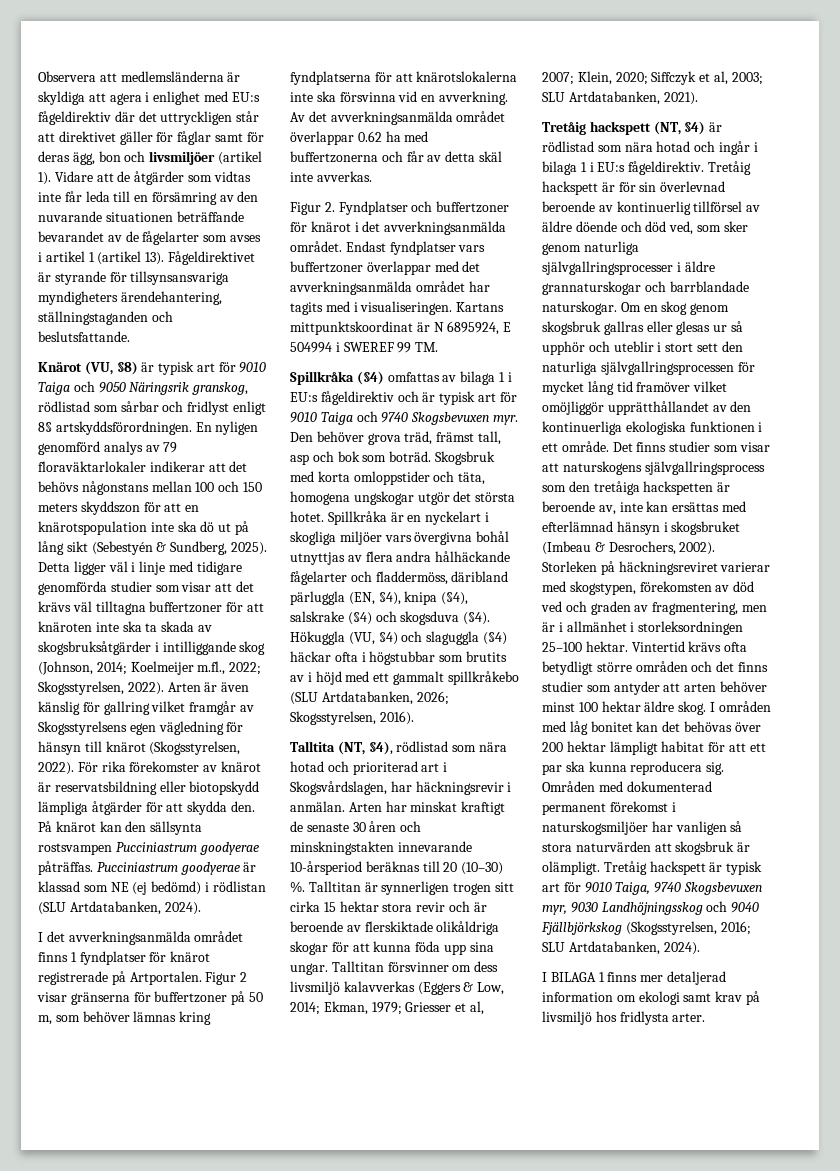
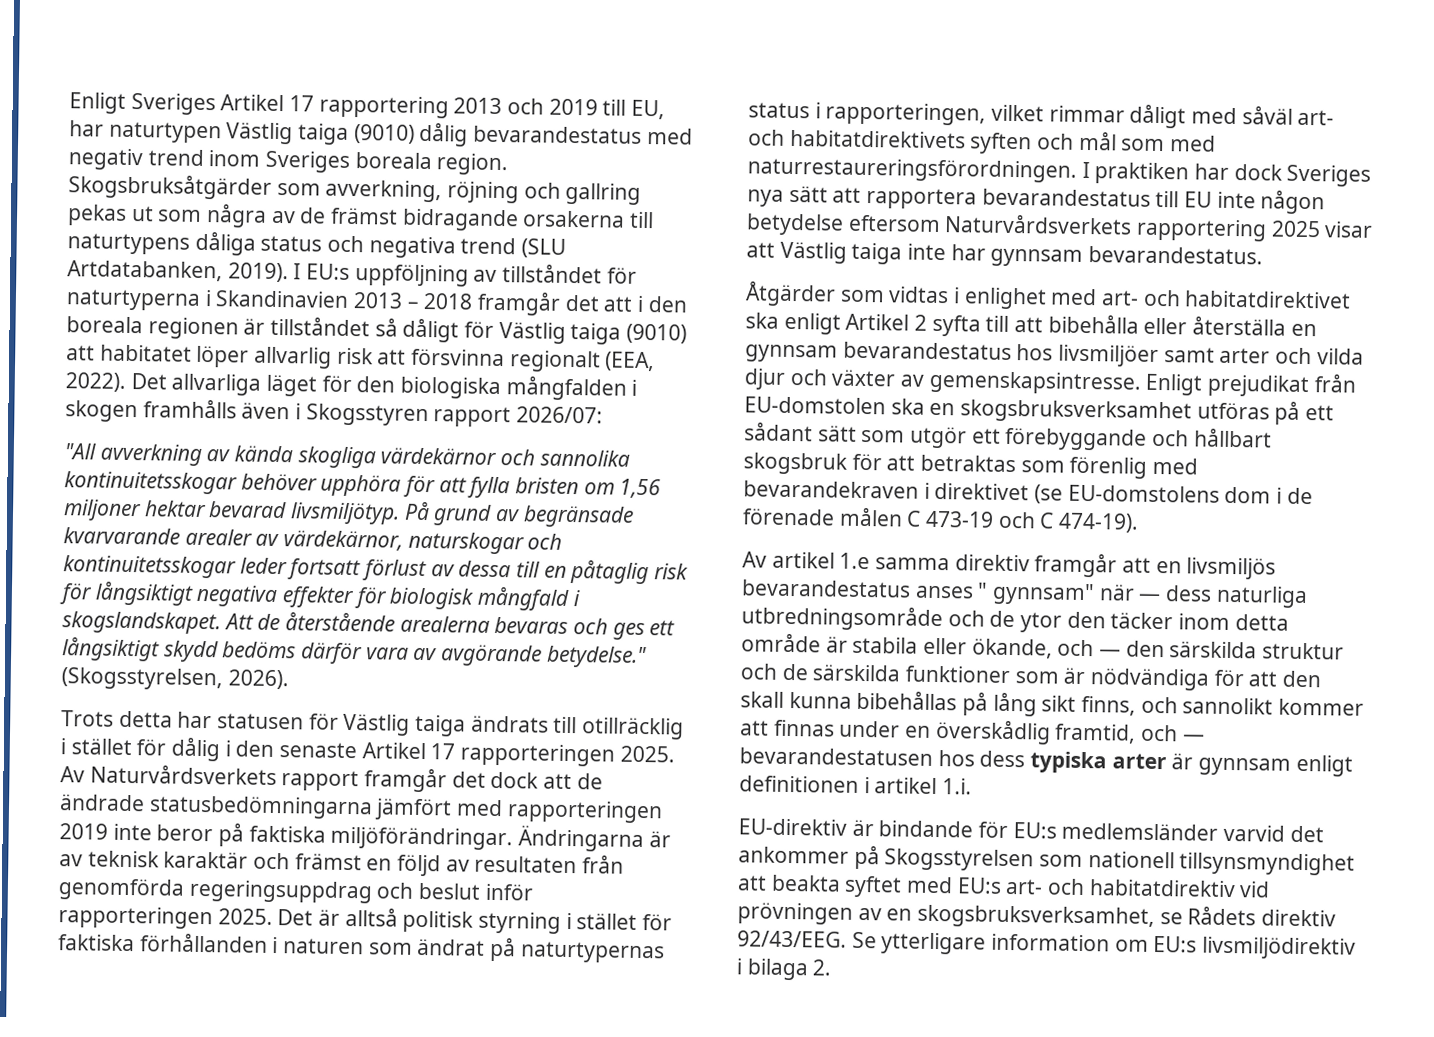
[38,71,241,82] [38,91,260,105] [38,111,260,125] [38,131,264,145] [38,151,262,165] [38,171,251,185] [38,191,259,205] [38,211,244,222] [38,231,261,245] [38,251,255,265] [38,271,230,285] [38,291,222,305] [38,311,173,325] [38,331,130,342] [38,361,267,375] [38,381,249,395] [38,401,266,415] [38,421,259,435] [38,441,178,455] [38,461,248,472] [38,481,262,495] [38,501,200,515] [38,521,249,535] [38,541,267,555] [38,561,242,575] [38,581,254,595] [38,601,264,615] [38,621,212,632] [38,641,266,655] [38,661,262,675] [38,681,250,695] [38,701,254,715] [38,721,244,735] [38,741,241,755] [38,761,261,775] [38,781,260,795] [38,801,255,815] [38,821,203,835] [38,842,259,855] [38,861,257,875] [38,881,266,895] [38,901,201,915] [38,931,244,945] [38,951,211,965] [38,971,248,985] [37,991,263,1005] [38,1011,212,1025] [290,71,518,85] [290,91,508,105] [290,111,506,125] [290,131,429,145] [290,151,502,163] [290,171,372,182] [290,201,510,215] [290,221,507,235] [290,241,486,255] [290,261,481,275] [290,281,490,295] [290,301,505,315] [290,321,512,335] [290,342,439,353] [290,371,512,385] [290,391,517,405] [290,411,518,425] [290,431,501,445] [290,451,495,465] [290,471,486,485] [290,491,516,505] [290,511,489,525] [290,531,510,545] [290,551,511,565] [290,571,509,585] [290,591,469,605] [290,611,491,625] [290,631,507,645] [290,651,507,665] [290,671,519,685] [290,691,449,705] [290,711,414,725] [290,741,507,755] [290,761,448,775] [290,781,512,795] [290,801,506,815] [290,821,422,832] [290,841,472,855] [290,861,504,875] [290,881,514,895] [290,901,487,912] [290,921,500,935] [290,941,494,955] [290,961,499,975] [290,981,505,995] [290,1001,484,1015] [542,71,763,85] [542,91,698,105] [542,121,723,135] [542,141,758,155] [542,161,751,175] [542,181,726,195] [542,201,761,215] [542,221,748,235] [542,241,639,255] [542,261,715,275] [542,281,749,295] [542,301,730,315] [542,321,743,335] [542,341,743,355] [542,361,755,375] [542,381,728,395] [542,401,752,415] [542,421,763,435] [542,441,770,452] [542,461,765,475] [542,481,731,495] [542,501,746,515] [542,521,741,535] [542,541,716,555] [542,561,771,575] [542,581,755,595] [541,601,767,615] [542,621,744,635] [542,641,748,652] [542,661,768,675] [542,681,767,695] [542,701,771,715] [542,721,761,735] [542,741,766,755] [542,761,725,775] [542,781,712,792] [542,801,676,815] [542,821,743,835] [542,841,751,855] [542,861,763,875] [542,882,762,895] [542,901,760,915] [541,921,751,935] [542,941,700,955] [542,971,726,985] [542,991,760,1005] [542,1011,706,1025] Observera att medlemsländerna är skyldiga att agera i enlighet med EU:s fågeldirektiv där det uttryckligen står att direktivet gäller för fåglar samt för deras ägg, bon och livsmiljöer (artikel 1). Vidare att de åtgärder som vidtas inte får leda till en försämring av den nuvarande situationen beträffande bevarandet av de fågelarter som avses i artikel 1 (artikel 13). Fågeldirektivet är styrande för tillsynsansvariga myndigheters ärendehantering, ställningstaganden och beslutsfattande. // Knärot (VU, §8) är typisk art för 9010 Taiga och 9050 Näringsrik granskog, rödlistad som sårbar och fridlyst enligt 8§ artskyddsförordningen. En nyligen genomförd analys av 79 floraväktarlokaler indikerar att det behövs någonstans mellan 100 och 150 meters skyddszon för att en knärotspopulation inte ska dö ut på lång sikt (Sebestyén & Sundberg, 2025). Detta ligger väl i linje med tidigare genomförda studier som visar att det krävs väl tilltagna buffertzoner för att knäroten inte ska ta skada av skogsbruksåtgärder i intilliggande skog (Johnson, 2014; Koelmeijer m.fl., 2022; Skogsstyrelsen, 2022). Arten är även känslig för gallring vilket framgår av Skogsstyrelsens egen vägledning för hänsyn till knärot (Skogsstyrelsen, 2022). För rika förekomster av knärot är reservatsbildning eller biotopskydd lämpliga åtgärder för att skydda den. På knärot kan den sällsynta rostsvampen Pucciniastrum goodyerae påträffas. Pucciniastrum goodyerae är klassad som NE (ej bedömd) i rödlistan (SLU Artdatabanken, 2024). // I det avverkningsanmälda området finns 1 fyndplatser för knärot registrerade på Artportalen. Figur 2 visar gränserna för buffertzoner på 50 m, som behöver lämnas kring fyndplatserna för att knärotslokalerna inte ska försvinna vid en avverkning. Av det avverkningsanmälda området överlappar 0.62 ha med buffertzonerna och får av detta skäl inte avverkas. // Figur 2. Fyndplatser och buffertzoner för knärot i det avverkningsanmälda området. Endast fyndplatser vars buffertzoner överlappar med det avverkningsanmälda området har tagits med i visualiseringen. Kartans mittpunktskoordinat är N 6895924, E 504994 i SWEREF 99 TM. // Spillkråka (§4) omfattas av bilaga 1 i EU:s fågeldirektiv och är typisk art för 9010 Taiga och 9740 Skogsbevuxen myr. Den behöver grova träd, främst tall, asp och bok som boträd. Skogsbruk med korta omloppstider och täta, homogena ungskogar utgör det största hotet. Spillkråka är en nyckelart i skogliga miljöer vars övergivna bohål utnyttjas av flera andra hålhäckande fågelarter och fladdermöss, däribland pärluggla (EN, §4), knipa (§4), salskrake (§4) och skogsduva (§4). Hökuggla (VU, §4) och slaguggla (§4) häckar ofta i högstubbar som brutits av i höjd med ett gammalt spillkråkebo (SLU Artdatabanken, 2026; Skogsstyrelsen, 2016). // Talltita (NT, §4), rödlistad som nära hotad och prioriterad art i Skogsvårdslagen, har häckningsrevir i anmälan. Arten har minskat kraftigt de senaste 30 åren och minskningstakten innevarande 10-årsperiod beräknas till 20 (10–30) %. Talltitan är synnerligen trogen sitt cirka 15 hektar stora revir och är beroende av flerskiktade olikåldriga skogar för att kunna föda upp sina ungar. Talltitan försvinner om dess livsmiljö kalavverkas (Eggers & Low, 2014; Ekman, 1979; Griesser et al, 2007; Klein, 2020; Siffczyk et al, 2003; SLU Artdatabanken, 2021). // Tretåig hackspett (NT, §4) är rödlistad som nära hotad och ingår i bilaga 1 i EU:s fågeldirektiv. Tretåig hackspett är för sin överlevnad beroende av kontinuerlig tillförsel av äldre döende och död ved, som sker genom naturliga självgallringsprocesser i äldre grannaturskogar och barrblandade naturskogar. Om en skog genom skogsbruk gallras eller glesas ur så upphör och uteblir i stort sett den naturliga självgallringsprocessen för mycket lång tid framöver vilket omöjliggör upprätthållandet av den kontinuerliga ekologiska funktionen i ett område. Det finns studier som visar att naturskogens självgallringsprocess som den tretåiga hackspetten är beroende av, inte kan ersättas med efterlämnad hänsyn i skogsbruket (Imbeau & Desrochers, 2002). Storleken på häckningsreviret varierar med skogstypen, förekomsten av död ved och graden av fragmentering, men är i allmänhet i storleksordningen 25–100 hektar. Vintertid krävs ofta betydligt större områden och det finns studier som antyder att arten behöver minst 100 hektar äldre skog. I områden med låg bonitet kan det behövas över 200 hektar lämpligt habitat för att ett par ska kunna reproducera sig. Områden med dokumenterad permanent förekomst i naturskogsmiljöer har vanligen så stora naturvärden att skogsbruk är olämpligt. Tretåig hackspett är typisk art för 9010 Taiga, 9740 Skogsbevuxen myr, 9030 Landhöjningsskog och 9040 Fjällbjörkskog (Skogsstyrelsen, 2016; SLU Artdatabanken, 2024). // I BILAGA 1 finns mer detaljerad information om ekologi samt krav på livsmiljö hos fridlysta arter. -> [69,92,666,120] [69,120,693,147] [68,148,509,176] [68,174,642,205] [67,204,655,232] [67,231,567,259] [67,260,637,287] [66,289,688,316] [66,316,688,345] [66,344,656,373] [65,372,638,401] [65,399,604,428] [64,443,630,469] [64,471,662,499] [63,499,634,528] [63,527,563,555] [63,555,690,585] [59,581,581,612] [62,611,676,641] [62,637,647,669] [61,667,289,691] [61,710,685,740] [60,737,675,767] [60,764,603,793] [59,794,663,824] [59,823,671,853] [59,850,625,877] [58,878,534,904] [58,906,673,934] [58,933,665,964] [748,102,1335,129] [748,129,1217,155] [747,157,1372,187] [747,185,1326,215] [746,213,1374,242] [746,241,1264,267] [745,281,1352,310] [745,312,1317,337] [745,341,1364,368] [744,368,1357,398] [744,396,1335,425] [744,422,1272,451] [743,452,1199,479] [743,480,1313,505] [742,507,1140,533] [742,551,1277,580] [741,579,1308,609] [741,605,1289,633] [741,633,1345,660] [740,663,1322,691] [740,690,1365,717] [740,719,1205,745] [739,747,1353,777] [739,775,973,795] [738,818,1324,843] [738,845,1356,876] [737,874,1271,898] [737,902,1337,930] [737,930,1357,960] [736,958,833,981] Enligt Sveriges Artikel 17 rapportering 2013 och 2019 till EU, har naturtypen Västlig taiga (9010) dålig bevarandestatus med negativ trend inom Sveriges boreala region. Skogsbruksåtgärder som avverkning, röjning och gallring pekas ut som några av de främst bidragande orsakerna till naturtypens dåliga status och negativa trend (SLU Artdatabanken, 2019). I EU:s uppföljning av tillståndet för naturtyperna i Skandinavien 2013 – 2018 framgår det att i den boreala regionen är tillståndet så dåligt för Västlig taiga (9010) att habitatet löper allvarlig risk att försvinna regionalt (EEA, 2022). Det allvarliga läget för den biologiska mångfalden i skogen framhålls även i Skogsstyren rapport 2026/07: // "All avverkning av kända skogliga värdekärnor och sannolika kontinuitetsskogar behöver upphöra för att fylla bristen om 1,56 miljoner hektar bevarad livsmiljötyp. På grund av begränsade kvarvarande arealer av värdekärnor, naturskogar och kontinuitetsskogar leder fortsatt förlust av dessa till en påtaglig risk för långsiktigt negativa effekter för biologisk mångfald i skogslandskapet. Att de återstående arealerna bevaras och ges ett långsiktigt skydd bedöms därför vara av avgörande betydelse." (Skogsstyrelsen, 2026). // Trots detta har statusen för Västlig taiga ändrats till otillräcklig i stället för dålig i den senaste Artikel 17 rapporteringen 2025. Av Naturvårdsverkets rapport framgår det dock att de ändrade statusbedömningarna jämfört med rapporteringen 2019 inte beror på faktiska miljöförändringar. Ändringarna är av teknisk karaktär och främst en följd av resultaten från genomförda regeringsuppdrag och beslut inför rapporteringen 2025. Det är alltså politisk styrning i stället för faktiska förhållanden i naturen som ändrat på naturtypernas status i rapporteringen, vilket rimmar dåligt med såväl art- och habitatdirektivets syften och mål som med naturrestaureringsförordningen. I praktiken har dock Sveriges nya sätt att rapportera bevarandestatus till EU inte någon betydelse eftersom Naturvårdsverkets rapportering 2025 visar att Västlig taiga inte har gynnsam bevarandestatus. // Åtgärder som vidtas i enlighet med art- och habitatdirektivet ska enligt Artikel 2 syfta till att bibehålla eller återställa en gynnsam bevarandestatus hos livsmiljöer samt arter och vilda djur och växter av gemenskapsintresse. Enligt prejudikat från EU-domstolen ska en skogsbruksverksamhet utföras på ett sådant sätt som utgör ett förebyggande och hållbart skogsbruk för att betraktas som förenlig med bevarandekraven i direktivet (se EU-domstolens dom i de förenade målen C 473-19 och C 474-19). // Av artikel 1.e samma direktiv framgår att en livsmiljös bevarandestatus anses " gynnsam" när — dess naturliga utbredningsområde och de ytor den täcker inom detta område är stabila eller ökande, och — den särskilda struktur och de särskilda funktioner som är nödvändiga för att den skall kunna bibehållas på lång sikt finns, och sannolikt kommer att finnas under en överskådlig framtid, och — bevarandestatusen hos dess typiska arter är gynnsam enligt definitionen i artikel 1.i. // EU-direktiv är bindande för EU:s medlemsländer varvid det ankommer på Skogsstyrelsen som nationell tillsynsmyndighet att beakta syftet med EU:s art- och habitatdirektiv vid prövningen av en skogsbruksverksamhet, se Rådets direktiv 92/43/EEG. Se ytterligare information om EU:s livsmiljödirektiv i bilaga 2.

